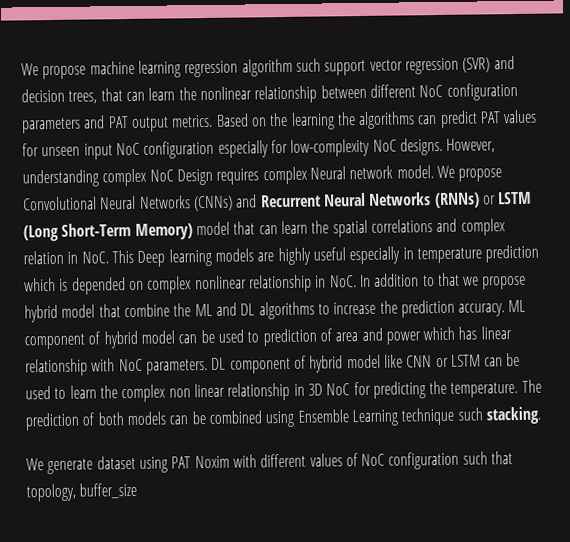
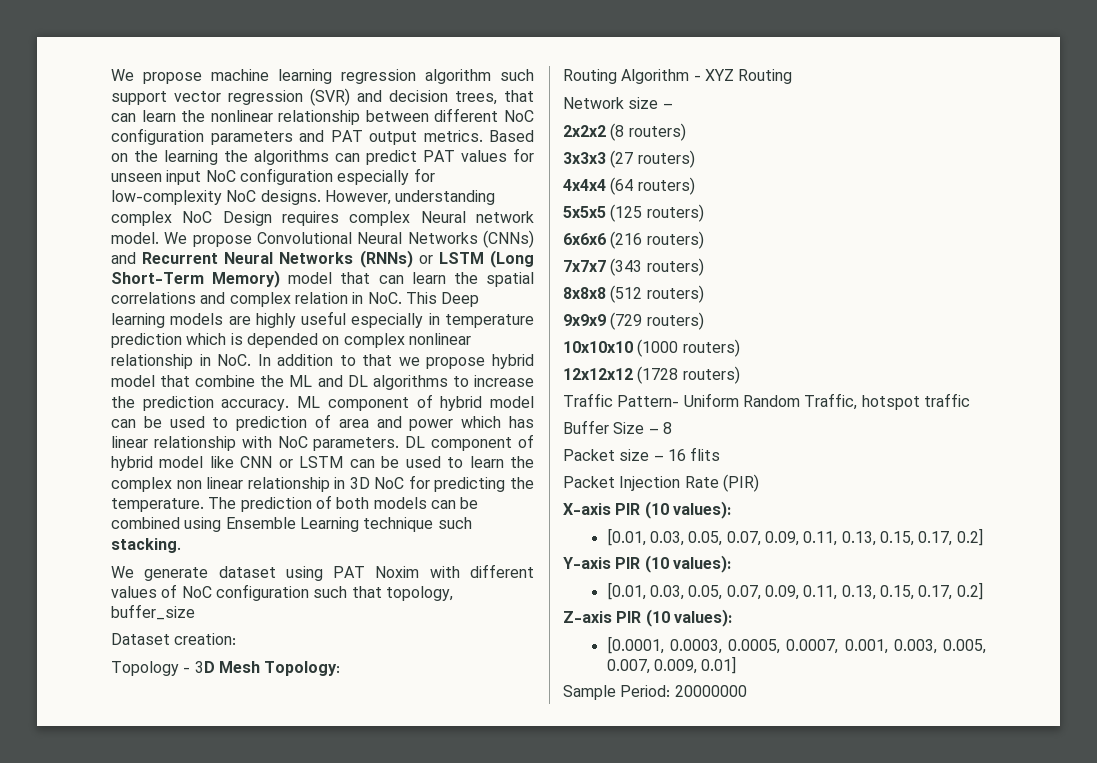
(138, 490) none -> [111,633,237,645] [111,661,341,676] [563,69,793,84] [563,97,673,109] [563,123,686,141] [563,150,695,168] [563,177,695,195] [563,204,704,222] [563,231,704,249] [563,258,704,276] [563,285,704,303] [563,312,704,330] [563,339,740,357] [563,366,740,384] [563,393,970,410] [563,420,672,434] [563,447,721,461] [563,474,759,492] [563,501,731,519] [606,528,983,546] [563,555,731,573] [606,582,983,600] [563,609,732,627] [606,636,986,654] [606,656,737,674] [563,685,747,700] // Dataset creation: // Topology - 3D Mesh Topology: // Routing Algorithm - XYZ Routing // Network size – // 2x2x2 (8 routers) // 3x3x3 (27 routers) // 4x4x4 (64 routers) // 5x5x5 (125 routers) // 6x6x6 (216 routers) // 7x7x7 (343 routers) // 8x8x8 (512 routers) // 9x9x9 (729 routers) // 10x10x10 (1000 routers) // 12x12x12 (1728 routers) // Traffic Pattern- Uniform Random Traffic, hotspot traffic // Buffer Size – 8 // Packet size – 16 flits // Packet Injection Rate (PIR) // X-axis PIR (10 values): // [0.01, 0.03, 0.05, 0.07, 0.09, 0.11, 0.13, 0.15, 0.17, 0.2] // Y-axis PIR (10 values): // [0.01, 0.03, 0.05, 0.07, 0.09, 0.11, 0.13, 0.15, 0.17, 0.2] // Z-axis PIR (10 values): // [0.0001, 0.0003, 0.0005, 0.0007, 0.001, 0.003, 0.005, 0.007, 0.009, 0.01] // Sample Period: 20000000

